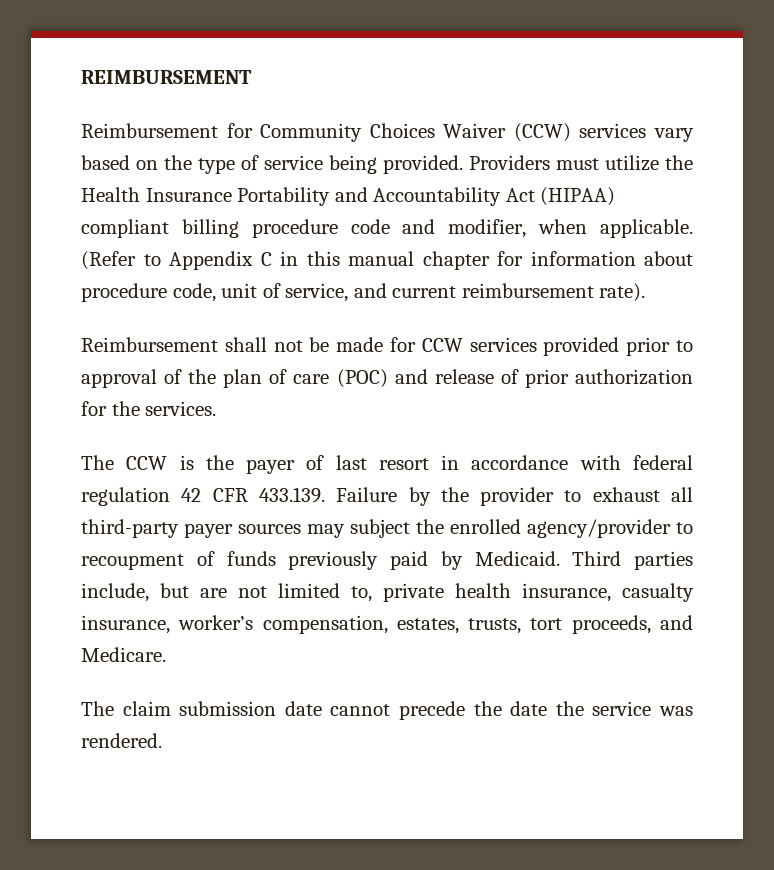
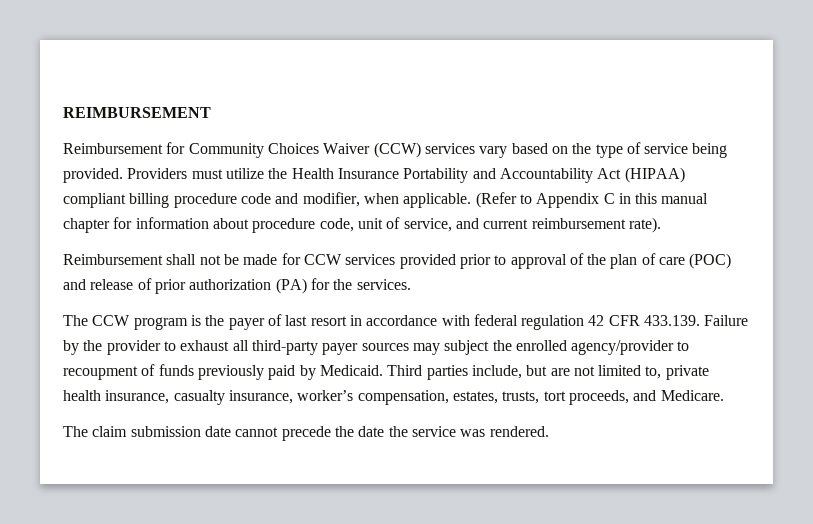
(693, 377) none -> [275,278,307,294] (PA)
(168, 463) none -> [133,317,188,330] program

